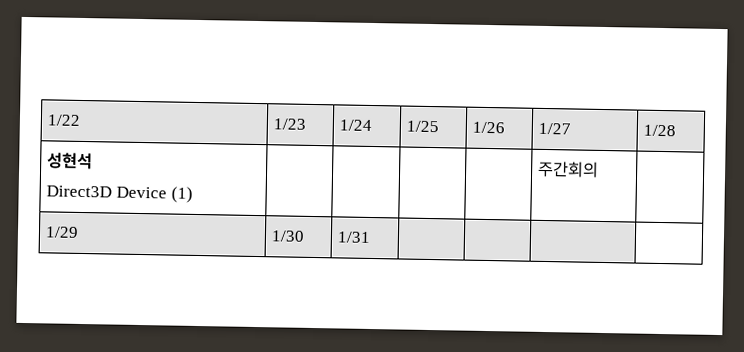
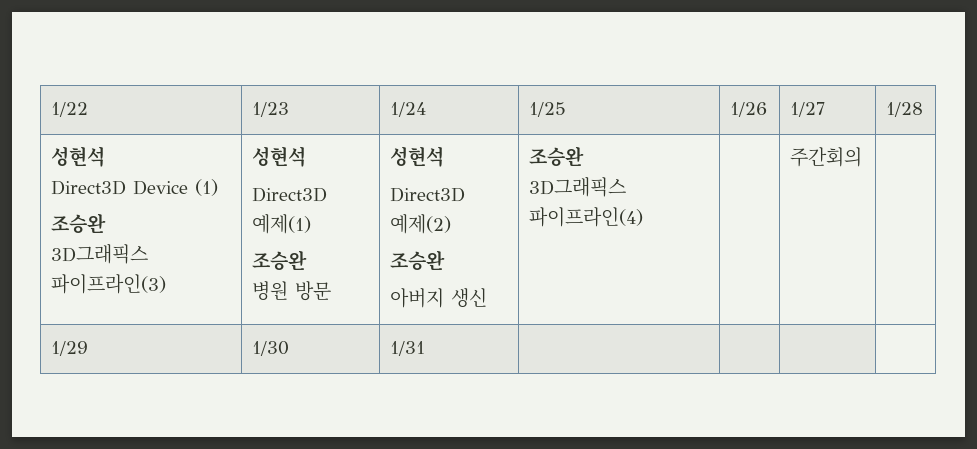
(193, 194) | | | -> [51,213,107,233] [51,244,149,264] [51,274,167,294] [252,146,307,167] [252,187,328,202] [252,214,312,234] [252,250,308,270] [252,281,332,301] [390,146,445,167] [390,187,466,202] [390,214,452,234] [390,250,446,270] [390,288,488,308] [529,146,585,166] [529,177,627,197] [529,207,644,227] // 조승완 // 3D그래픽스 파이프라인(3) | 성현석 // Direct3D 예제(1) // 조승완 // 병원 방문 | 성현석 // Direct3D 예제(2) // 조승완 // 아버지 생신 | 조승완 // 3D그래픽스 파이프라인(4)

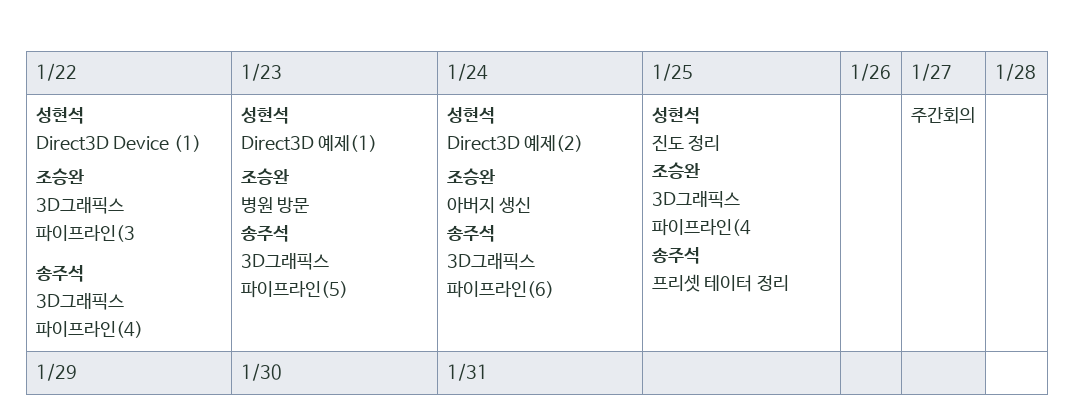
[51,274,167,294] 파이프라인(3) -> [35,225,135,242] [35,265,84,282] [35,293,124,310] [35,321,143,338] 파이프라인(3 // 송주석 // 3D그래픽스 파이프라인(4)
(332, 291) none -> [240,225,289,242] [240,253,329,270] [240,281,348,298] // 송주석 // 3D그래픽스 파이프라인(5)
[529,146,585,166] [529,177,627,197] [529,207,644,227] | 조승완 // 3D그래픽스 파이프라인(4) -> [446,225,495,242] [446,253,535,270] [446,281,554,298] [651,107,700,124] [651,135,721,151] [651,162,700,179] [651,191,740,208] [651,219,751,236] [651,247,700,264] [651,274,790,292] // 송주석 // 3D그래픽스 파이프라인(6) | 성현석 // 진도 정리 // 조승완 // 3D그래픽스 파이프라인(4 // 송주석 // 프리셋 테이터 정리

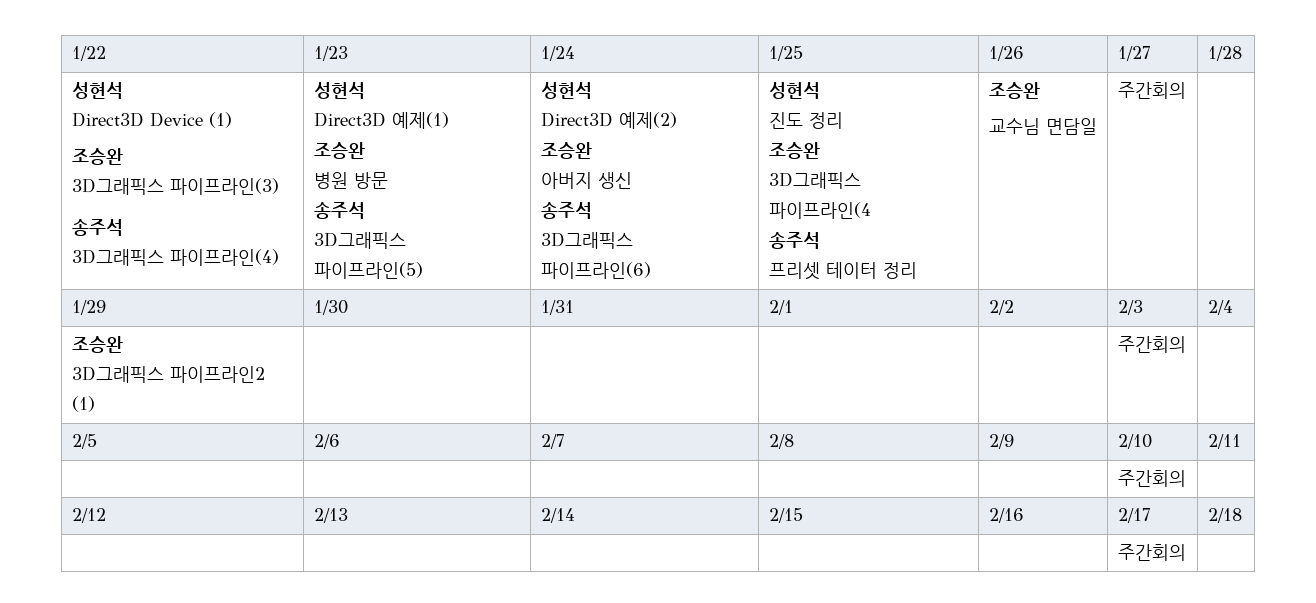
[35,225,135,242] 파이프라인(3 -> [169,178,279,195] 파이프라인(3)
(790, 283) none -> [988,82,1040,99] [988,118,1097,135] 조승완 // 교수님 면담일
(488, 372) | | -> [768,300,793,315] [988,300,1014,315] [1117,300,1143,315] [1207,300,1233,315] [71,336,123,353] [71,366,265,383] [71,396,95,412] [1117,336,1186,353] [71,434,97,449] [313,434,340,449] [540,434,564,449] [768,434,794,449] [988,434,1014,449] [1117,434,1152,449] [1207,434,1241,449] [1117,470,1186,487] [71,508,106,523] [313,508,348,523] [540,508,575,523] [768,508,803,523] [988,508,1024,523] [1117,508,1150,523] [1207,508,1242,523] [1117,544,1186,561] 2/1 | 2/2 | 2/3 | 2/4 // 조승완 // 3D그래픽스 파이프라인2 (1) | | | | | 주간회의 | // 2/5 | 2/6 | 2/7 | 2/8 | 2/9 | 2/10 | 2/11 // | | | | | 주간회의 | // 2/12 | 2/13 | 2/14 | 2/15 | 2/16 | 2/17 | 2/18 // | | | | | 주간회의

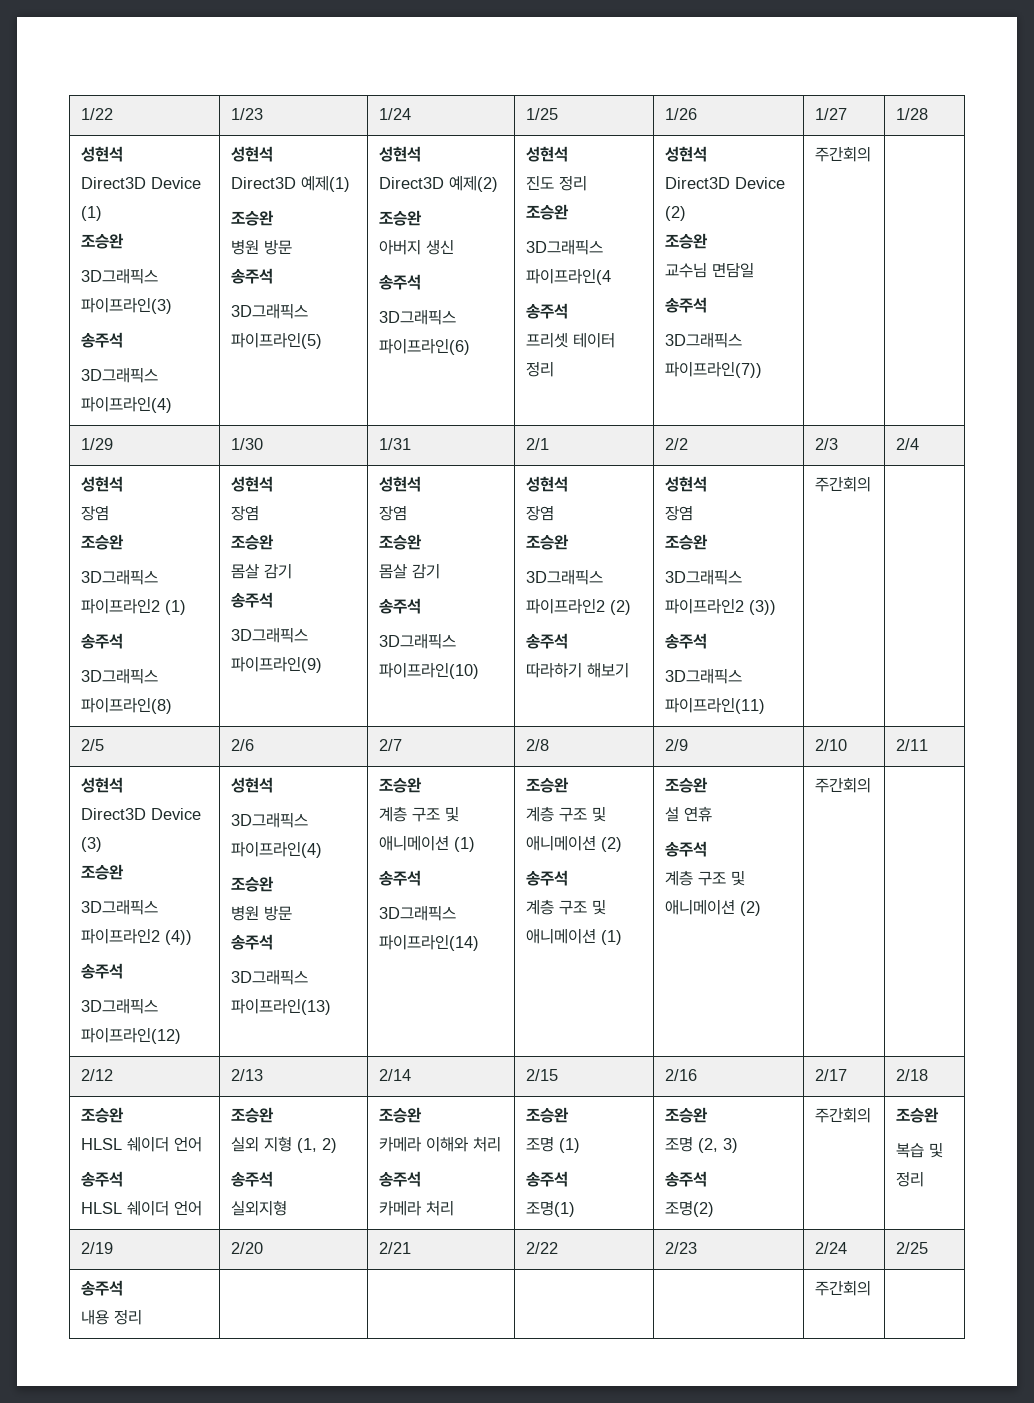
(917, 270) none -> [664,146,707,162] [664,177,785,189] [664,206,686,221] 성현석 // Direct3D Device (2) //
(1097, 126) none -> [664,297,707,313] [664,332,742,348] [664,361,762,378] // 송주석 // 3D그래픽스 파이프라인(7))
(1233, 307) none -> [80,476,123,492] [80,505,109,521] 성현석 // 장염 //
(95, 404) | | | | -> [80,633,123,649] [80,668,158,684] [80,697,172,714] [230,476,273,492] [230,505,259,521] [230,534,274,550] [230,563,292,579] [230,592,273,608] [230,627,308,643] [230,656,322,673] [378,476,421,492] [378,505,407,521] [378,534,422,550] [378,563,440,579] [378,598,421,614] [378,633,456,649] [378,662,479,679] [525,476,568,492] [525,505,554,521] [525,534,569,550] [525,569,603,585] [525,598,631,615] [525,633,568,649] [525,662,629,678] [664,476,707,492] [664,505,693,521] [664,534,708,550] [664,569,742,585] [664,598,776,615] [664,633,707,649] [664,668,742,684] [664,697,765,714] // 송주석 // 3D그래픽스 파이프라인(8) | 성현석 // 장염 // 조승완 // 몸살 감기 // 송주석 // 3D그래픽스 파이프라인(9) | 성현석 // 장염 // 조승완 // 몸살 감기 // 송주석 // 3D그래픽스 파이프라인(10) | 성현석 // 장염 // 조승완 // 3D그래픽스 파이프라인2 (2) // 송주석 // 따라하기 해보기 | 성현석 // 장염 // 조승완 // 3D그래픽스 파이프라인2 (3)) // 송주석 // 3D그래픽스 파이프라인(11)
(1241, 441) | | | | -> [80,777,123,793] [80,808,201,820] [80,837,102,852] [80,864,124,880] [80,899,158,915] [80,928,192,945] [80,963,123,979] [80,998,158,1014] [80,1027,181,1044] [230,777,273,793] [230,812,308,828] [230,841,322,858] [230,876,274,892] [230,905,292,921] [230,934,273,950] [230,969,308,985] [230,998,331,1015] [378,777,422,793] [378,806,459,822] [378,835,475,852] [378,870,421,886] [378,905,456,921] [378,934,479,951] [525,777,569,793] [525,806,606,822] [525,835,622,852] [525,870,568,886] [525,899,606,915] [525,928,622,945] [664,777,708,793] [664,806,712,822] [664,841,707,857] [664,870,745,886] [664,899,761,916] 성현석 // Direct3D Device (3) // 조승완 // 3D그래픽스 파이프라인2 (4)) // 송주석 // 3D그래픽스 파이프라인(12) | 성현석 // 3D그래픽스 파이프라인(4) // 조승완 // 병원 방문 // 송주석 // 3D그래픽스 파이프라인(13) | 조승완 // 계층 구조 및 애니메이션 (1) // 송주석 // 3D그래픽스 파이프라인(14) | 조승완 // 계층 구조 및 애니메이션 (2) // 송주석 // 계층 구조 및 애니메이션 (1) | 조승완 // 설 연휴 // 송주석 // 계층 구조 및 애니메이션 (2)
(1242, 515) none -> [80,1107,124,1123] [80,1136,202,1152] [80,1171,123,1187] [80,1200,202,1216] [230,1107,274,1123] [230,1136,337,1153] [230,1171,273,1187] [230,1200,287,1216] [378,1107,422,1123] [378,1136,501,1152] [378,1171,421,1187] [378,1200,454,1216] [525,1107,569,1123] [525,1136,580,1153] [525,1171,568,1187] [525,1200,575,1217] [664,1107,708,1123] [664,1136,738,1153] [664,1171,707,1187] [664,1200,714,1217] [814,1107,871,1123] [895,1107,939,1123] [895,1142,943,1158] [895,1171,924,1187] [80,1242,113,1254] [230,1242,263,1254] [378,1242,411,1254] [525,1242,558,1254] [664,1242,697,1254] [814,1242,847,1254] [895,1242,928,1254] [80,1280,123,1296] [80,1309,142,1325] 조승완 // HLSL 쉐이더 언어 // 송주석 // HLSL 쉐이더 언어 | 조승완 // 실외 지형 (1, 2) // 송주석 // 실외지형 | 조승완 // 카메라 이해와 처리 // 송주석 // 카메라 처리 | 조승완 // 조명 (1) // 송주석 // 조명(1) | 조승완 // 조명 (2, 3) // 송주석 // 조명(2) | 주간회의 | 조승완 // 복습 및 정리 // 2/19 | 2/20 | 2/21 | 2/22 | 2/23 | 2/24 | 2/25 // 송주석 // 내용 정리

